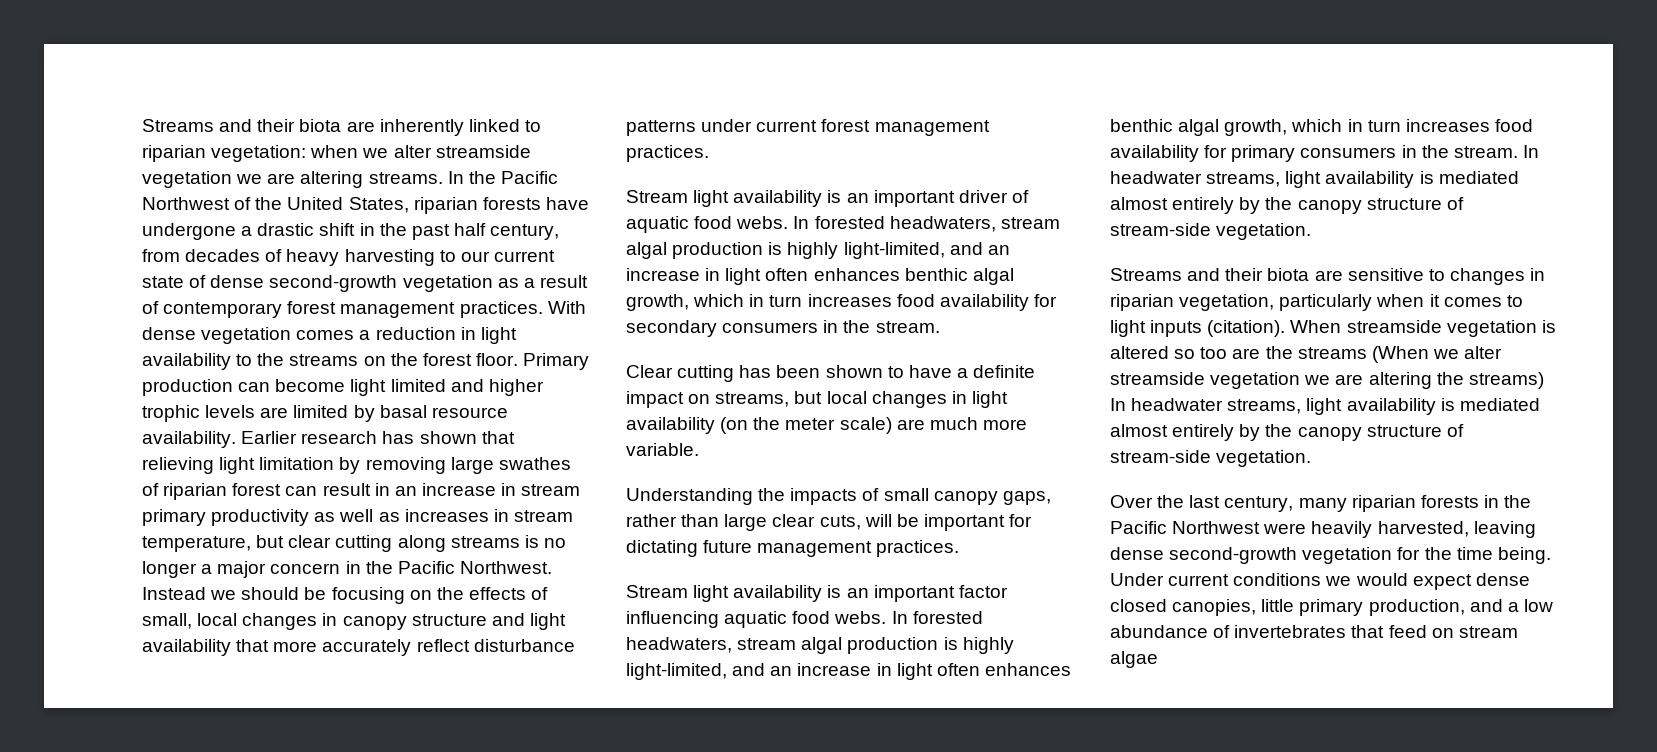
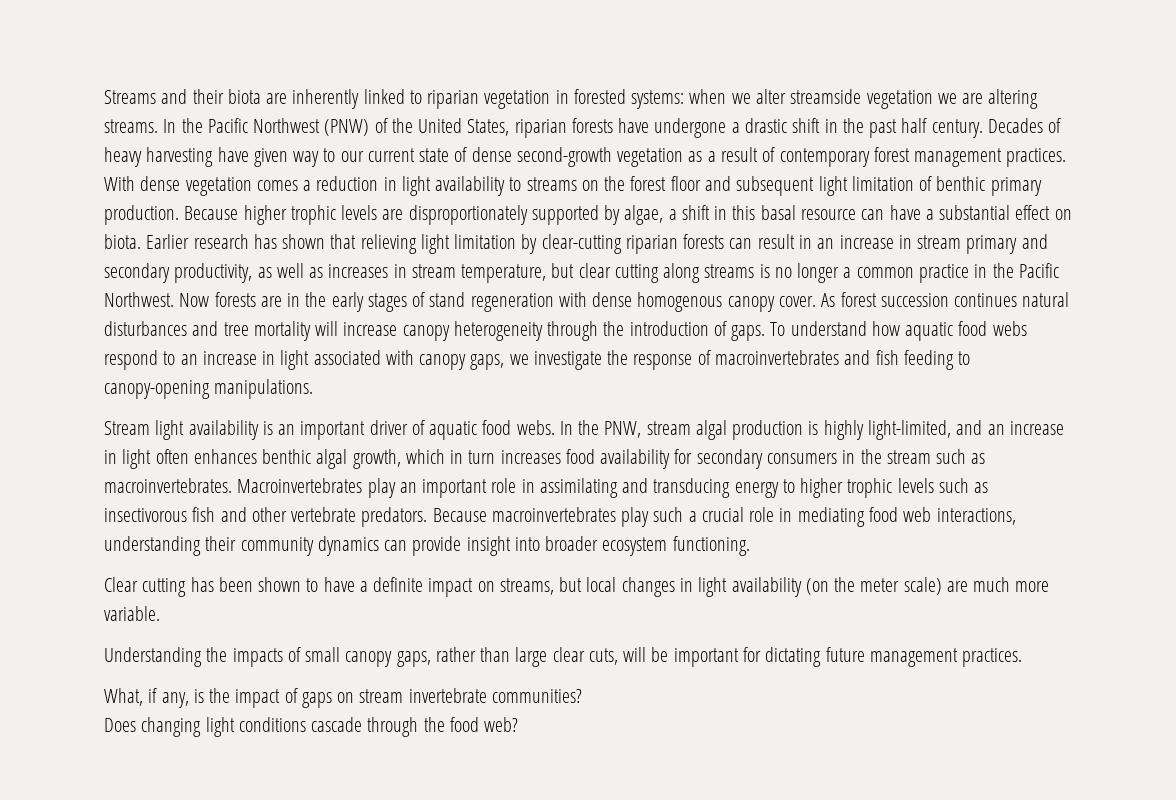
[211,145,307,162] vegetation: -> [484,89,685,109] vegetation in forested systems:
(230, 203) none -> [324,119,370,136] (PNW)
[490,224,560,240] [142,249,435,266] century, from decades of heavy harvesting -> [931,118,1062,138] [104,147,320,167] century. Decades of heavy harvesting have given way
[257,353,285,366] the -> (522, 184) none
[475,353,590,370] [142,379,544,396] [142,405,508,422] [142,431,236,448] floor. Primary production can become light limited and higher trophic levels are limited by basal resource availability. -> [670,176,1042,196] [104,205,1072,225] [104,234,141,249] floor and subsequent light limitation of benthic primary production. Because higher trophic levels are disproportionately supported by algae, a shift in this basal resource can have a substantial effect on biota.
[365,457,571,474] [142,483,282,500] removing large swathes of riparian forest -> [541,234,725,254] clear-cutting riparian forests
[211,509,310,526] productivity -> [1021,234,1048,249] [104,263,253,283] and secondary productivity,
[217,561,341,578] major concern -> [856,264,970,283] common practice
[142,587,549,604] [142,613,566,630] [142,639,575,656] [626,119,990,136] [626,145,709,162] Instead we should be focusing on the effects of small, local changes in canopy structure and light availability that more accurately reflect disturbance patterns under current forest management practices. -> [179,292,1070,312] [104,321,1027,341] [104,350,971,370] [104,379,314,399] Now forests are in the early stages of stand regeneration with dense homogenous canopy cover. As forest succession continues natural disturbances and tree mortality will increase canopy heterogeneity through the introduction of gaps. To understand how aquatic food webs respond to an increase in light associated with canopy gaps, we investigate the response of macroinvertebrates and fish feeding to canopy-opening manipulations.
[814,216,996,232] forested headwaters, -> [578,420,642,438] the PNW,
[875,321,940,333] stream. -> [886,449,986,464] [104,478,989,498] [104,507,1016,527] [104,536,750,556] stream such as macroinvertebrates. Macroinvertebrates play an important role in assimilating and transducing energy to higher trophic levels such as insectivorous fish and other vertebrate predators. Because macroinvertebrates play such a crucial role in mediating food web interactions, understanding their community dynamics can provide insight into broader ecosystem functioning.
[626,585,1008,602] [626,611,983,628] [626,637,1014,654] [626,663,1071,680] [1110,119,1533,136] [1110,145,1539,162] [1110,171,1519,188] [1110,197,1464,214] [1110,223,1312,240] [1110,268,1546,285] [1110,294,1523,311] [1110,320,1556,337] [1110,346,1503,363] [1110,372,1544,389] [1110,398,1540,415] [1110,424,1464,441] [1110,450,1312,467] [1110,495,1532,512] [1110,521,1536,538] [1110,547,1551,564] [1110,573,1530,590] [1110,599,1553,616] [1110,625,1518,638] [1110,651,1158,668] Stream light availability is an important factor influencing aquatic food webs. In forested headwaters, stream algal production is highly light-limited, and an increase in light often enhances benthic algal growth, which in turn increases food availability for primary consumers in the stream. In headwater streams, light availability is mediated almost entirely by the canopy structure of stream-side vegetation. // Streams and their biota are sensitive to changes in riparian vegetation, particularly when it comes to light inputs (citation). When streamside vegetation is altered so too are the streams (When we alter streamside vegetation we are altering the streams) In headwater streams, light availability is mediated almost entirely by the canopy structure of stream-side vegetation. // Over the last century, many riparian forests in the Pacific Northwest were heavily harvested, leaving dense second-growth vegetation for the time being. Under current conditions we would expect dense closed canopies, little primary production, and a low abundance of invertebrates that feed on stream algae -> [104,688,582,708] [104,717,519,737] What, if any, is the impact of gaps on stream invertebrate communities? // Does changing light conditions cascade through the food web?

